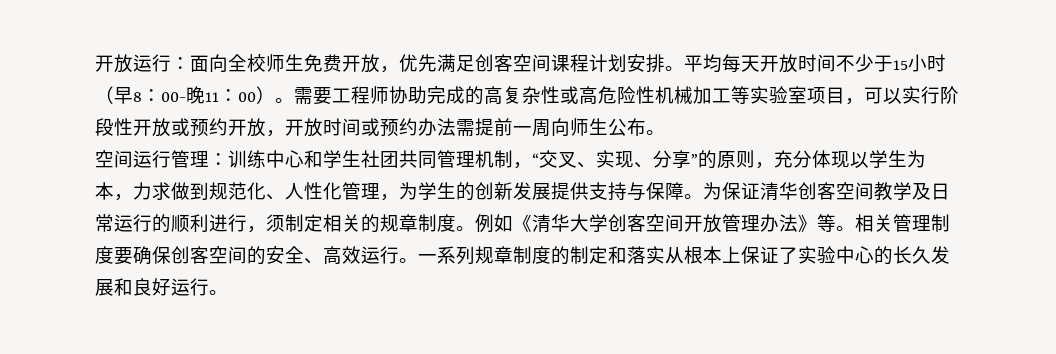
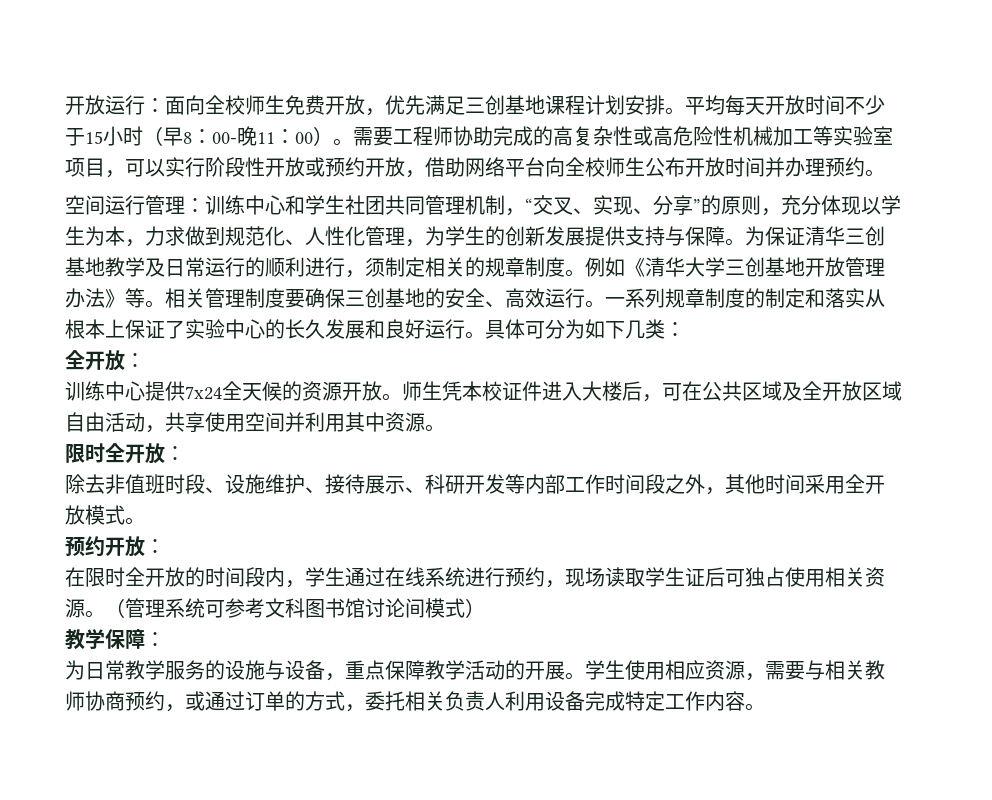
[475,54,551,72] 创客空间 -> [465,95,545,115] 三创基地
[285,118,646,137] 开放时间或预约办法需提前一周向师生公布 -> [425,157,865,177] 借助网络平台向全校师生公布开放时间并办理预约
[798,182,874,200] 创客空间 -> [845,226,885,246] [65,257,105,276] 三创基地
[608,214,684,232] 创客空间 -> [725,257,805,277] 三创基地
[171,246,247,264] 创客空间 -> [345,288,425,308] 三创基地
(228, 292) none -> [485,319,685,339] [65,350,145,371] [65,381,902,402] [65,412,445,433] [65,443,185,464] [65,474,885,495] [65,505,145,525] [65,536,165,557] [65,567,885,588] [65,598,485,618] [65,629,165,650] [65,660,885,681] [65,691,765,712] 具体可分为如下几类： // 全开放： // 训练中心提供7x24全天候的资源开放。师生凭本校证件进入大楼后，可在公共区域及全开放区域自由活动，共享使用空间并利用其中资源。 // 限时全开放： // 除去非值班时段、设施维护、接待展示、科研开发等内部工作时间段之外，其他时间采用全开放模式。 // 预约开放： // 在限时全开放的时间段内，学生通过在线系统进行预约，现场读取学生证后可独占使用相关资源。（管理系统可参考文科图书馆讨论间模式） // 教学保障： // 为日常教学服务的设施与设备，重点保障教学活动的开展。学生使用相应资源，需要与相关教师协商预约，或通过订单的方式，委托相关负责人利用设备完成特定工作内容。

